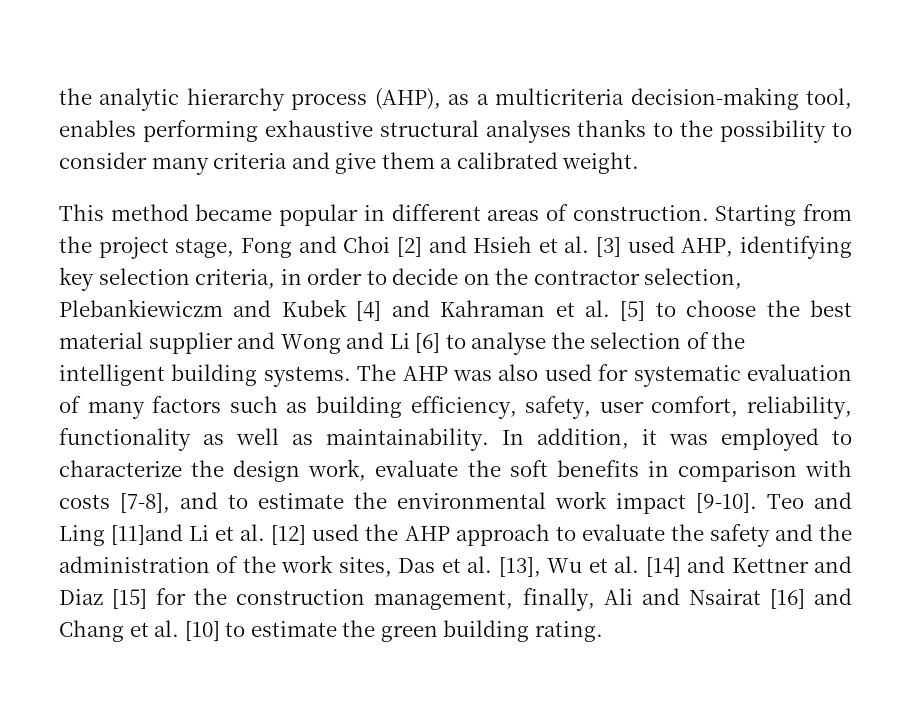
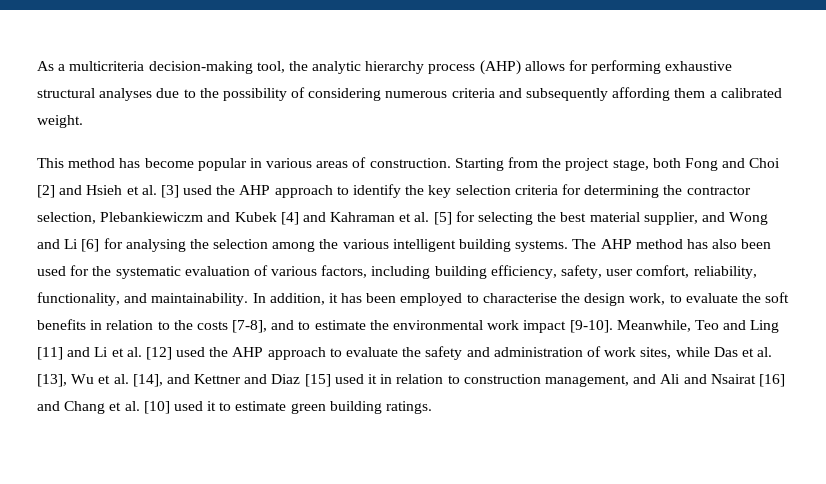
[59,87,853,111] [59,120,136,137] the analytic hierarchy process (AHP), as a multicriteria decision-making tool, enables -> [37,60,589,75] As a multicriteria decision-making tool, the analytic hierarchy process (AHP) allows for
[577,119,647,137] thanks -> [156,88,180,98] due
[832,122,853,137] [59,152,377,175] to consider many criteria and give -> [291,87,671,101] of considering numerous criteria and subsequently affording
[195,204,273,221] became -> [119,158,194,168] has become
[391,204,481,221] different -> [266,158,313,168] various
(235, 248) none -> [652,158,681,168] both
[681,236,852,259] [59,267,490,291] AHP, identifying key selection criteria, in order to decide on -> [216,184,660,198] the AHP approach to identify the key selection criteria for determining
[655,300,757,317] to choose -> [455,211,534,225] for selecting
[148,332,233,354] supplier -> [643,212,698,225] supplier,
[445,332,746,355] to analyse the selection of the -> [103,238,389,252] for analysing the selection among the various
[453,364,539,381] was also -> [635,239,772,249] method has also been
(629, 372) none -> [92,266,112,276] the
[87,396,308,419] many factors such as -> [271,265,431,279] various factors, including
[59,428,313,451] functionality as well as -> [37,292,148,306] functionality, and
[669,434,708,445] was -> [341,293,397,303] has been
[59,460,182,477] characterize -> [482,293,557,303] characterise
(367, 470) none -> [669,294,682,303] to
[677,460,853,482] comparison with -> [106,320,193,330] relation to the
(757, 503) none -> [616,320,691,332] Meanwhile,
[111,524,184,545] [11]and -> [37,347,91,360] [11] and
[819,524,853,541] the -> (490, 352) none
[242,556,276,573] the -> (601, 351) none
(392, 567) none -> [675,347,710,357] while
[645,557,681,577] [14] -> [132,374,163,387] [14],
[156,588,228,605] for the -> [334,374,460,384] used it in relation to
[522,588,595,611] finally, -> [633,374,657,384] and
[225,620,376,637] to estimate the -> [173,401,287,411] used it to estimate
[534,621,603,642] rating. -> [386,401,433,414] ratings.

